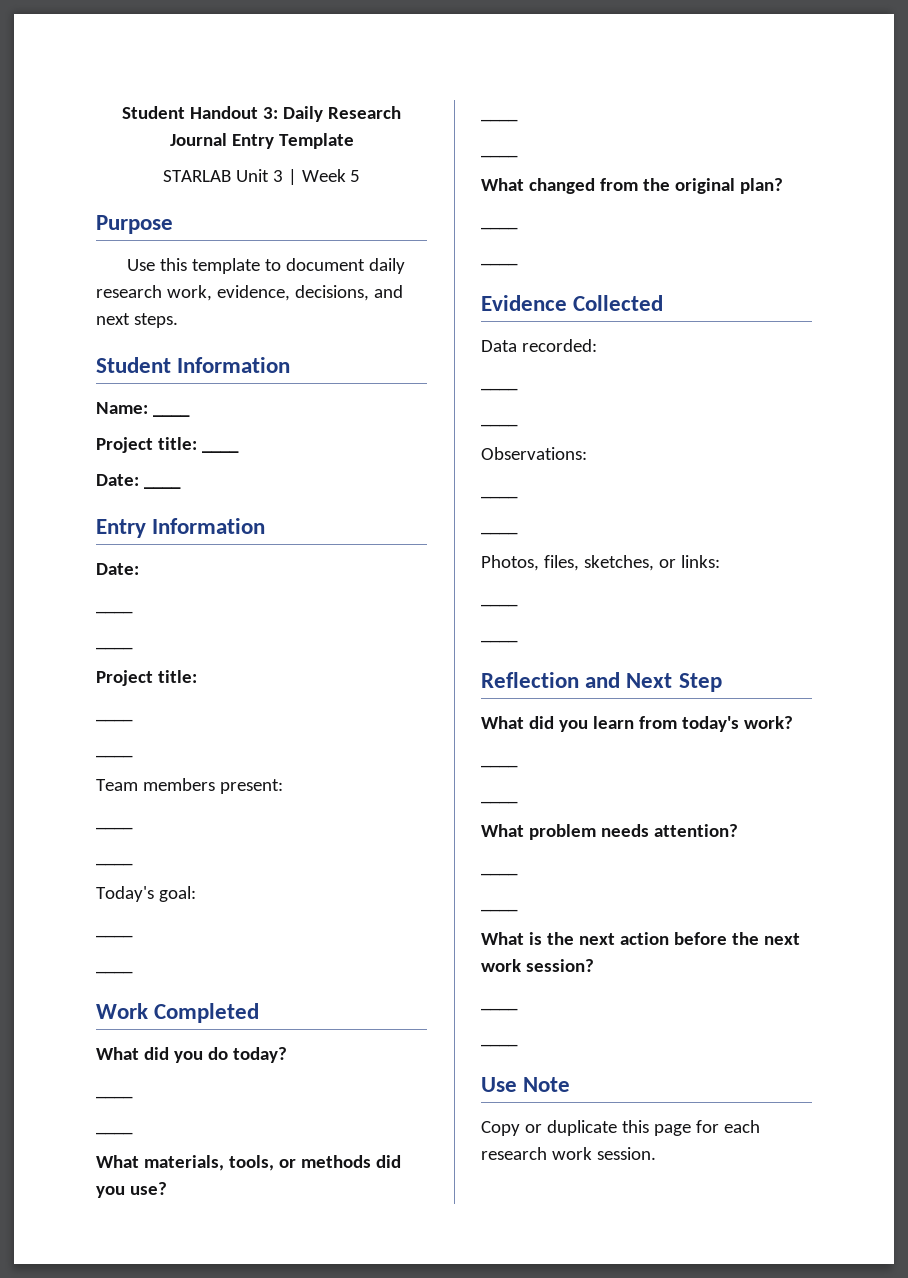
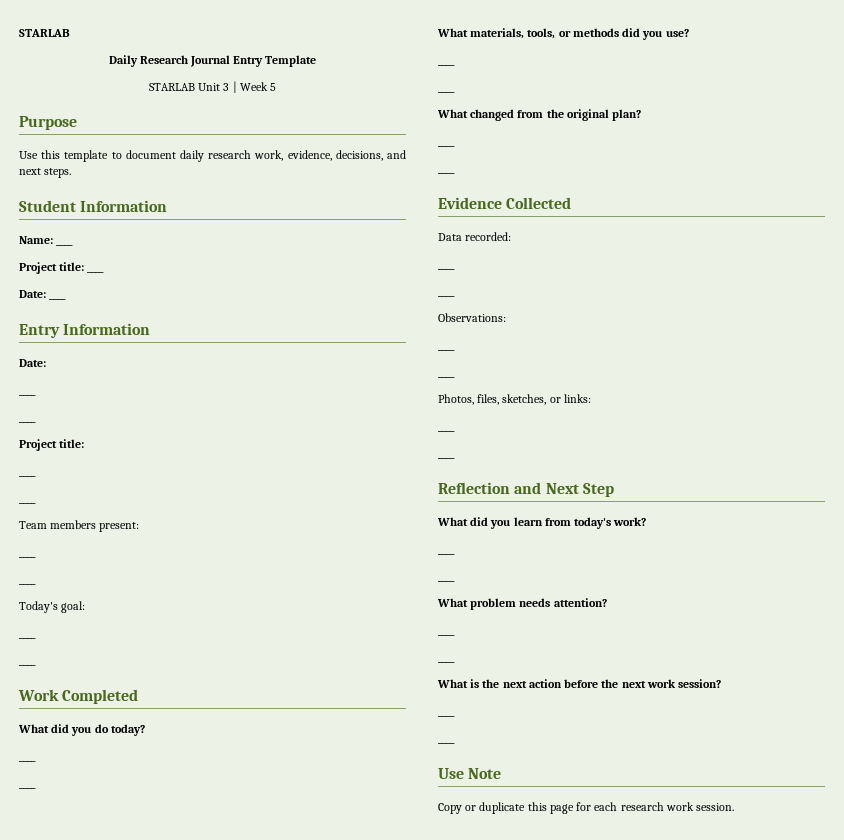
[122,106,278,119] Student Handout 3: -> [19,29,70,37] STARLAB //

